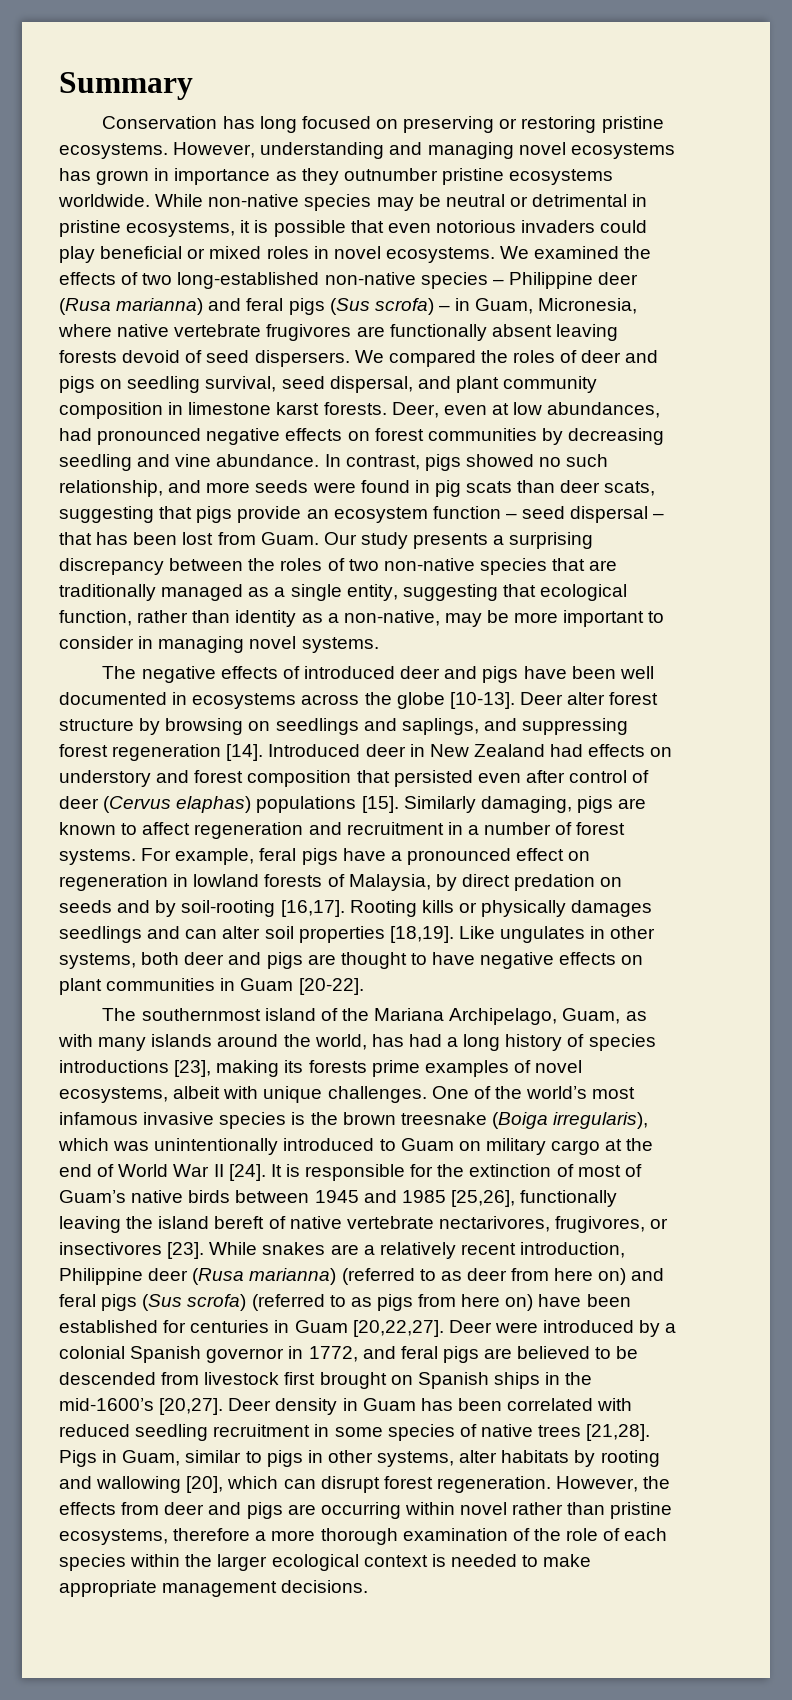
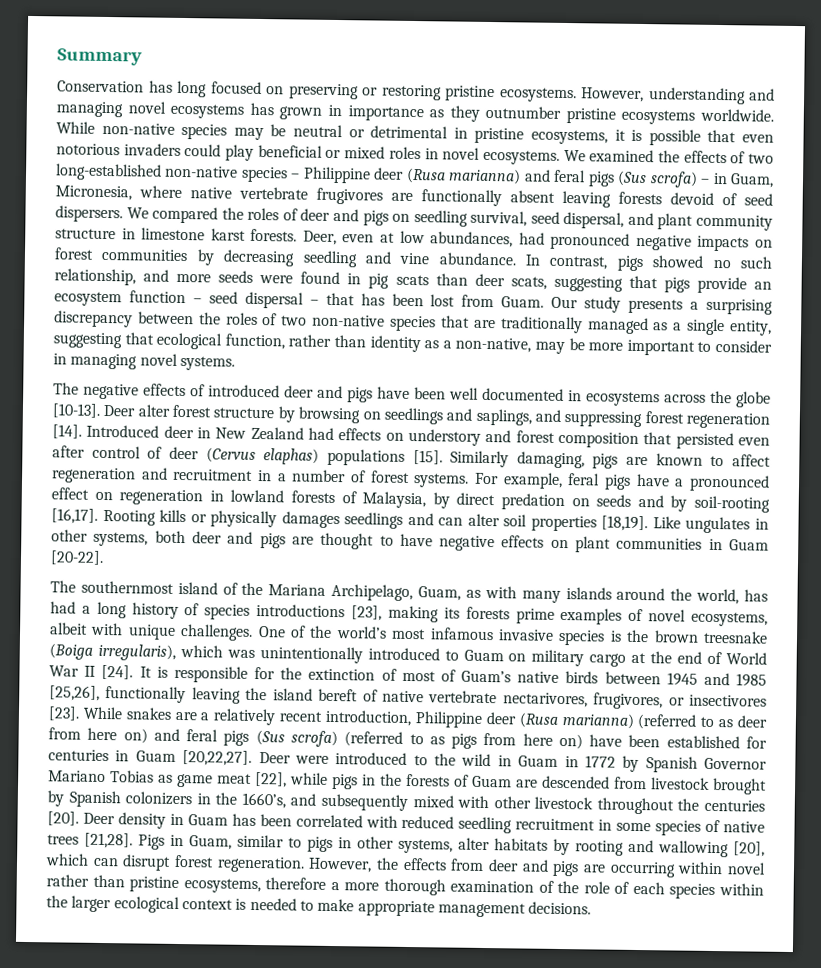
[59,402,163,419] composition -> [55,228,116,240] structure
[285,428,343,441] effects -> [697,235,750,252] impacts
[639,1320,677,1337] [59,1346,639,1363] [59,1372,593,1389] [59,1398,224,1415] by a colonial Spanish governor in 1772, and feral pigs are believed to be descended from livestock first brought on Spanish ships in the mid-1600’s [20,27]. -> [413,753,767,773] [48,770,767,795] [47,790,765,815] [47,811,79,826] to the wild in Guam in 1772 by Spanish Governor Mariano Tobias as game meat [22], while pigs in the forests of Guam are descended from livestock brought by Spanish colonizers in the 1660’s, and subsequently mixed with other livestock throughout the centuries [20].

